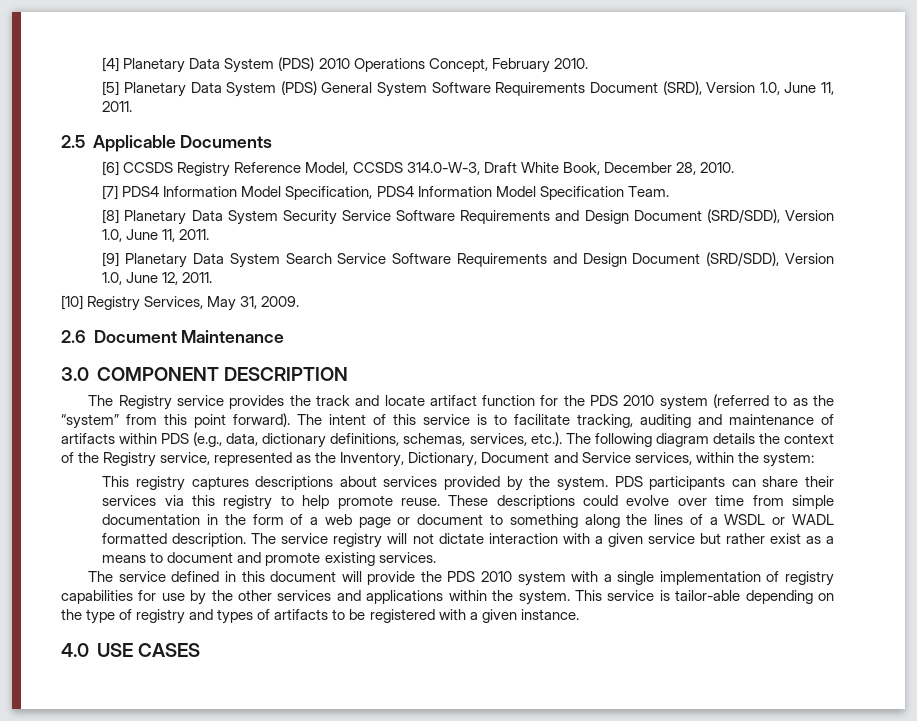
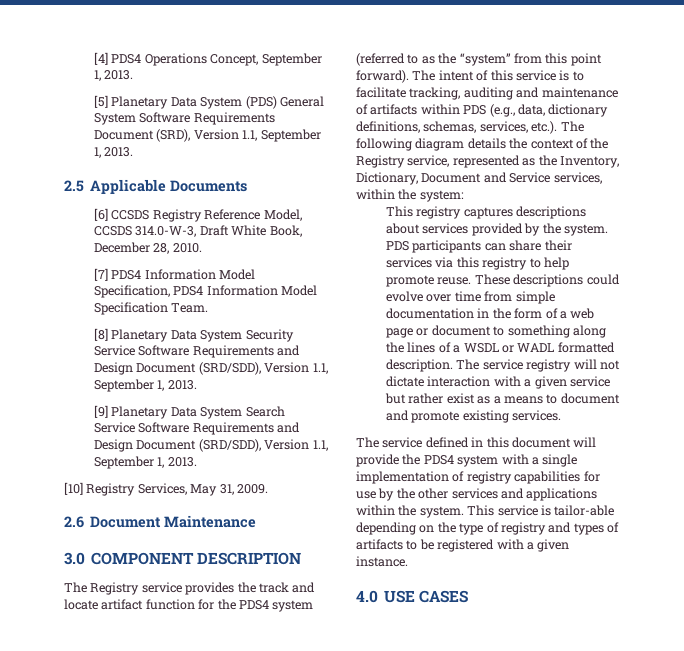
[123,57,588,73] Planetary Data System (PDS) 2010 Operations Concept, February 2010. -> [111,53,322,66] [94,70,134,81] PDS4 Operations Concept, September 1, 2013.
[759,82,834,95] [102,101,133,112] 1.0, June 11, 2011. -> [242,129,321,142] [94,147,134,158] 1.1, September 1, 2013.
[102,229,210,242] 1.0, June 11, 2011. -> [312,363,328,374] [94,379,197,392] 1.1, September 1, 2013.
[102,272,213,285] 1.0, June 12, 2011. -> [312,440,328,451] [94,456,197,469] 1.1, September 1, 2013.
[590,395,655,406] PDS 2010 -> [238,600,269,610] PDS4
[447,571,512,582] PDS 2010 -> [423,455,454,465] PDS4

